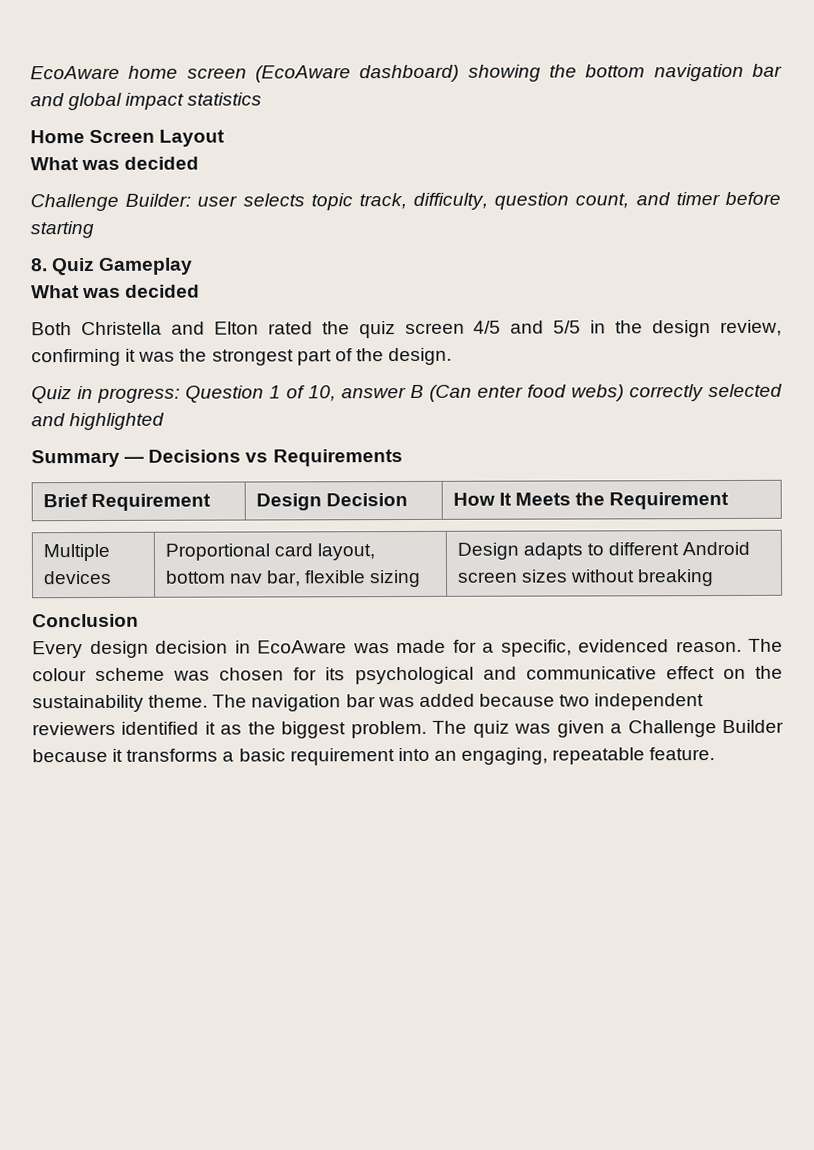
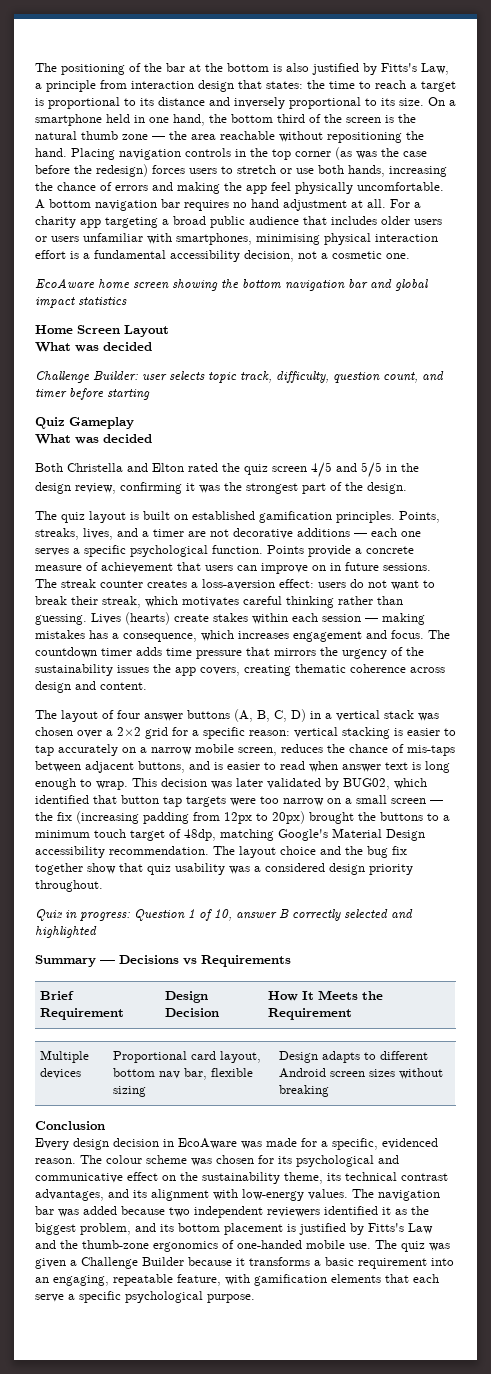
(30, 72) none -> [35,63,449,75] [35,80,456,92] [35,97,456,109] [35,114,416,126] [35,131,424,143] [35,147,427,160] [35,164,447,177] [35,182,444,194] [35,199,421,211] [35,216,442,228] [35,233,438,245] [35,250,410,262] The positioning of the bar at the bottom is also justified by Fitts's Law, a principle from interaction design that states: the time to reach a target is proportional to its distance and inversely proportional to its size. On a smartphone held in one hand, the bottom third of the screen is the natural thumb zone — the area reachable without repositioning the hand. Placing navigation controls in the top corner (as was the case before the redesign) forces users to stretch or use both hands, increasing the chance of errors and making the app feel physically uncomfortable. A bottom navigation bar requires no hand adjustment at all. For a charity app targeting a broad public audience that includes older users or users unfamiliar with smartphones, minimising physical interaction effort is a fundamental accessibility decision, not a cosmetic one. //
[255,64,460,83] (EcoAware dashboard) -> (169, 285) none
[31,258,48,272] 8. -> (150, 394) none
(453, 356) none -> [35,511,440,523] [35,528,421,540] [35,545,414,557] [35,562,431,574] [35,579,435,590] [35,596,403,608] [35,612,425,625] [35,630,450,642] [35,647,424,659] [35,664,445,676] [35,681,147,693] [35,709,439,722] [35,727,456,739] [35,744,455,756] [35,761,450,773] [35,778,427,790] [35,795,443,807] [35,811,450,824] [35,828,425,841] [35,846,407,858] [35,863,413,875] [35,880,103,892] // The quiz layout is built on established gamification principles. Points, streaks, lives, and a timer are not decorative additions — each one serves a specific psychological function. Points provide a concrete measure of achievement that users can improve on in future sessions. The streak counter creates a loss-aversion effect: users do not want to break their streak, which motivates careful thinking rather than guessing. Lives (hearts) create stakes within each session — making mistakes has a consequence, which increases engagement and focus. The countdown timer adds time pressure that mirrors the urgency of the sustainability issues the app covers, creating thematic coherence across design and content. // The layout of four answer buttons (A, B, C, D) in a vertical stack was chosen over a 2×2 grid for a specific reason: vertical stacking is easier to tap accurately on a narrow mobile screen, reduces the chance of mis-taps between adjacent buttons, and is easier to read when answer text is long enough to wrap. This decision was later validated by BUG02, which identified that button tap targets were too narrow on a small screen — the fix (increasing padding from 12px to 20px) brought the buttons to a minimum touch target of 48dp, matching Google's Material Design accessibility recommendation. The layout choice and the bug fix together show that quiz usability was a considered design priority throughout.
[429,384,624,402] (Can enter food webs) -> (289, 913) none
[148,694,209,708] theme. -> [284,1172,448,1184] [35,1189,348,1201] theme, its technical contrast advantages, and its alignment with low-energy values.
[350,720,427,739] problem. -> [80,1223,433,1235] [35,1240,371,1252] problem, and its bottom placement is justified by Fitts's Law and the thumb-zone ergonomics of one-handed mobile use.
[649,747,716,761] feature. -> [177,1274,439,1286] [35,1291,255,1303] feature, with gamification elements that each serve a specific psychological purpose.

